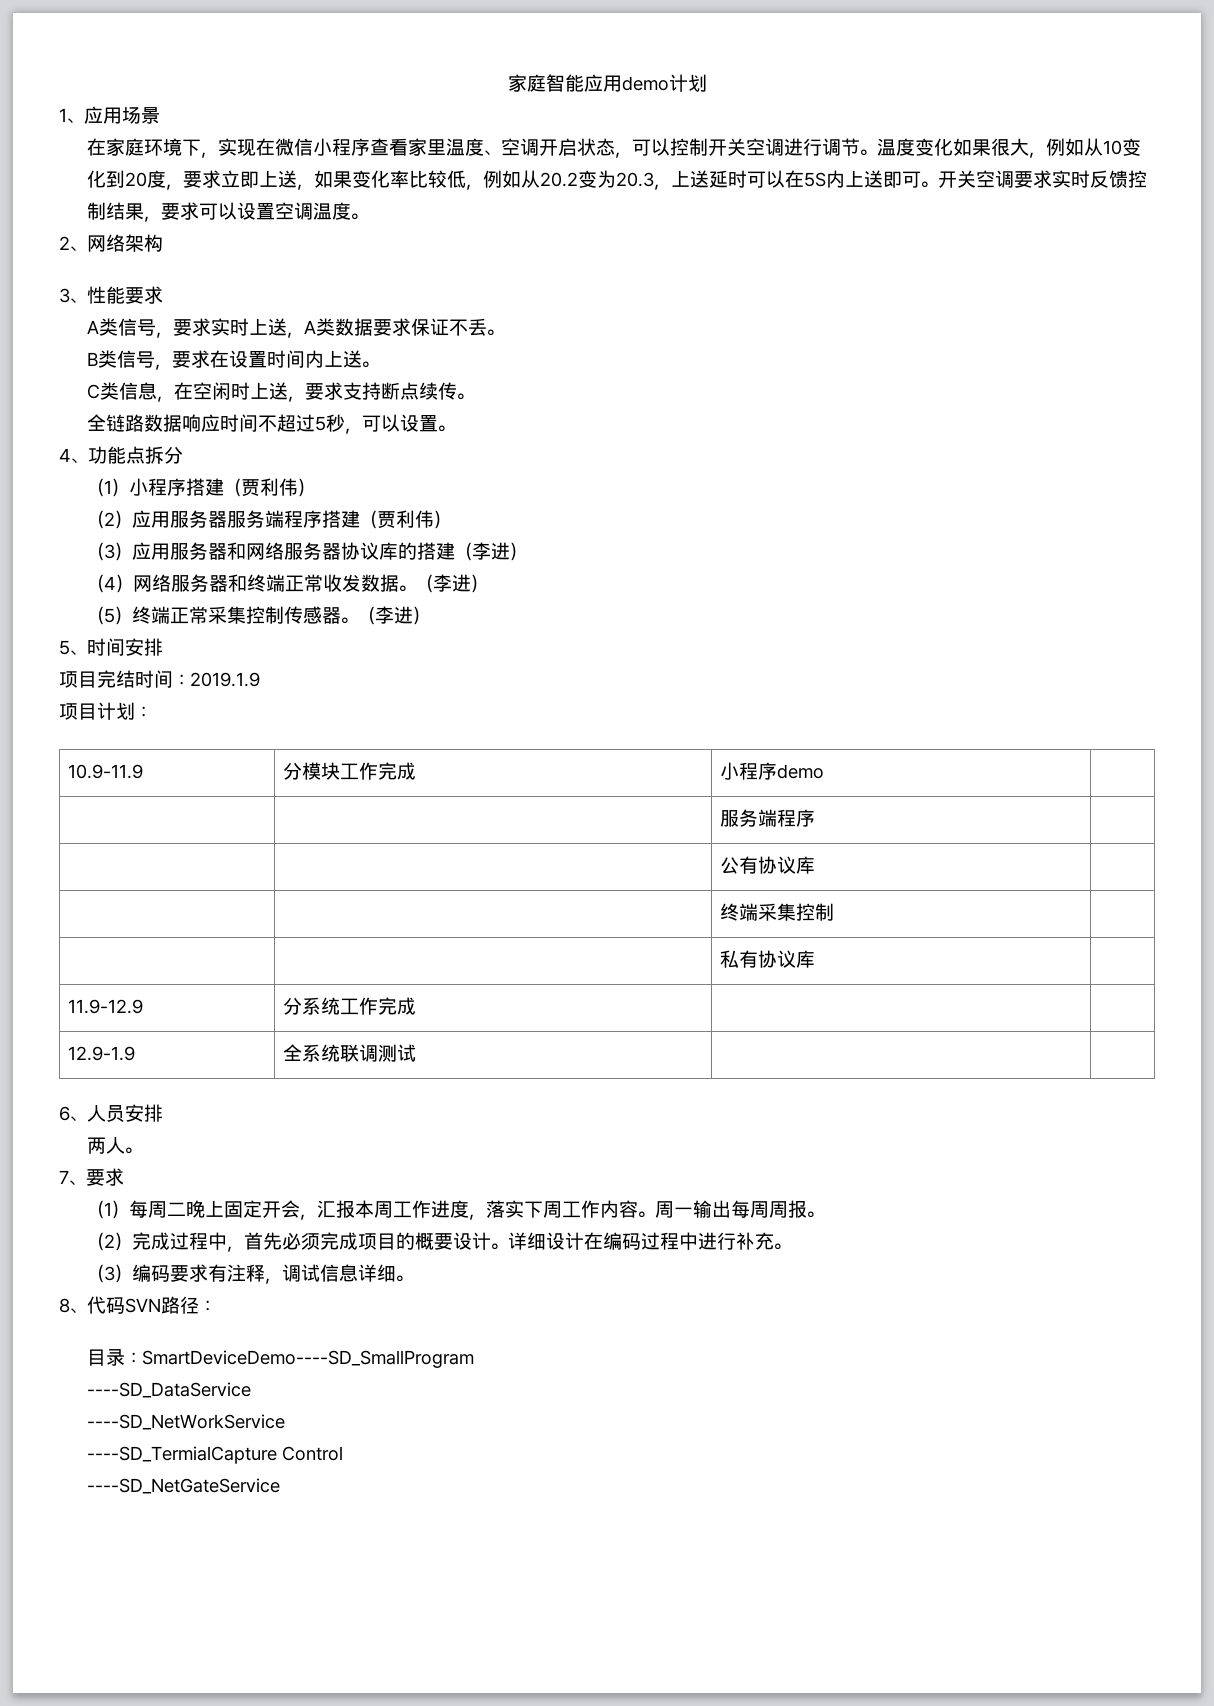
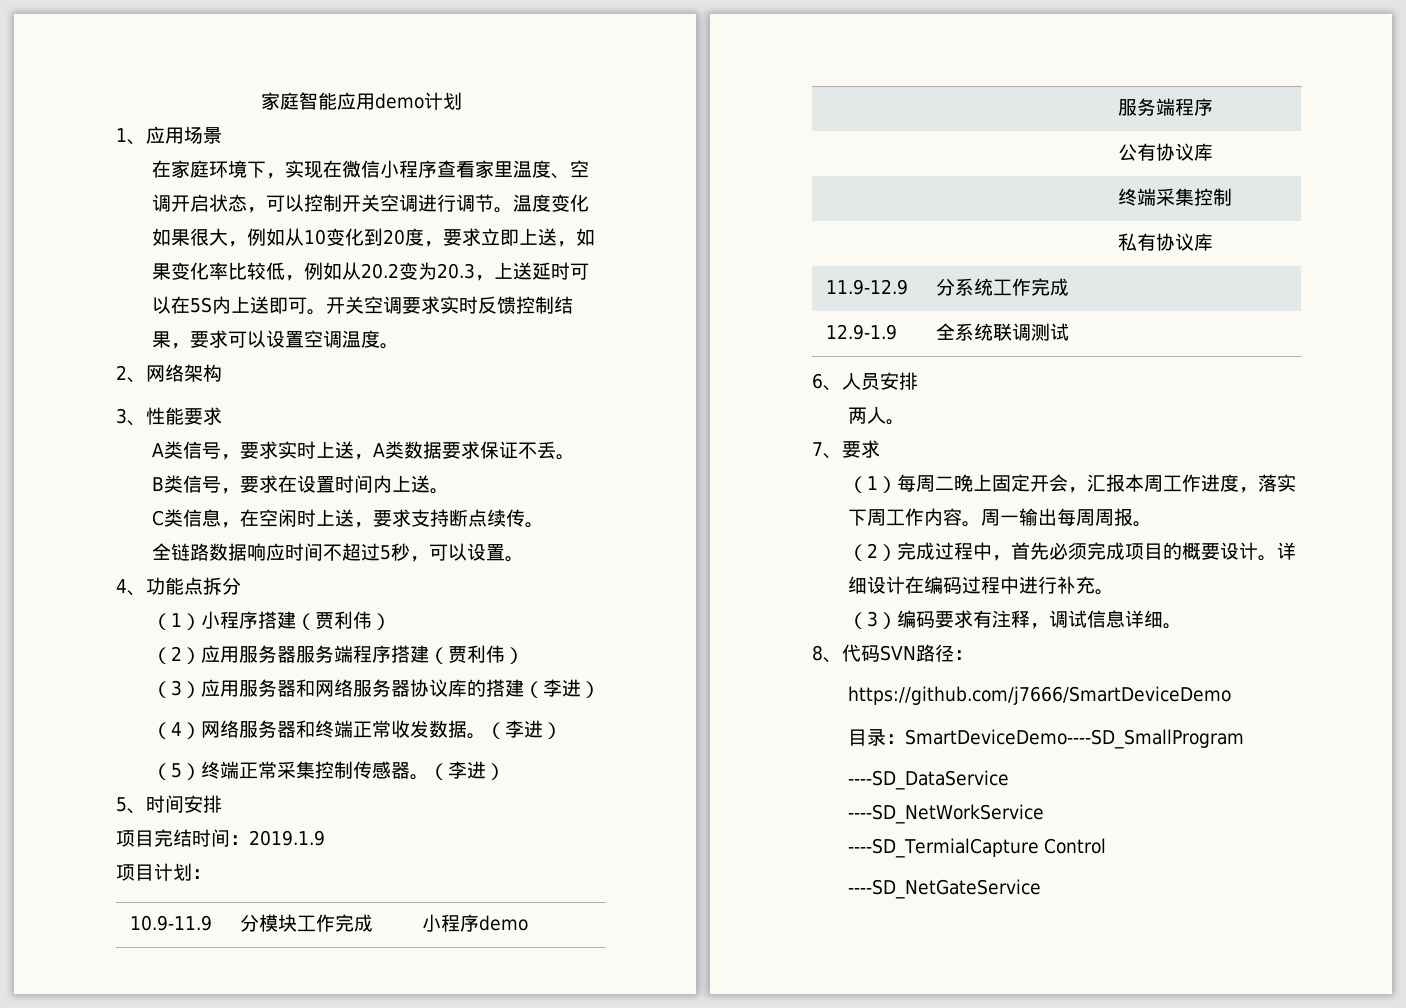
(216, 1306) none -> [848,686,1232,705] // https://github.com/j7666/SmartDeviceDemo

